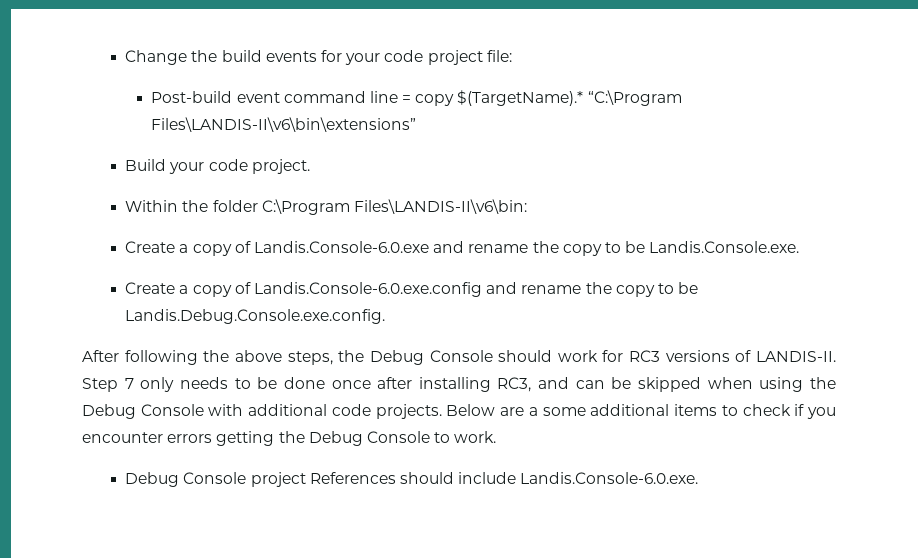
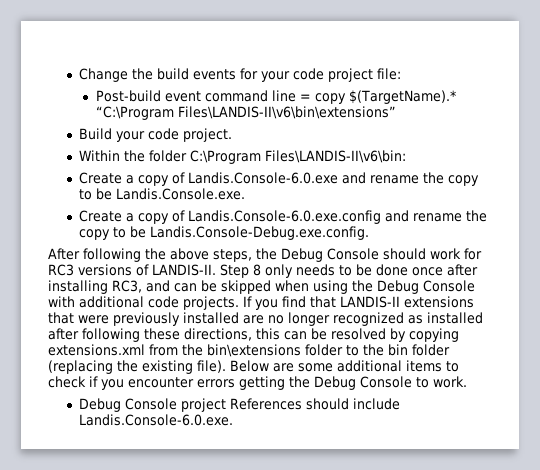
[125,309,386,324] Landis.Debug.Console.exe.config. -> [150,226,370,240] Landis.Console-Debug.exe.config.
[124,378,134,389] 7 -> [253,264,261,276] 8
(442, 411) none -> [243,296,474,310] [48,312,483,326] [48,328,459,342] [48,344,450,357] [48,360,226,374] If you find that LANDIS-II extensions that were previously installed are no longer recognized as installed after following these directions, this can be resolved by copying extensions.xml from the bin\extensions folder to the bin folder (replacing the existing file).
[528,407,538,416] a -> (294, 367) none

